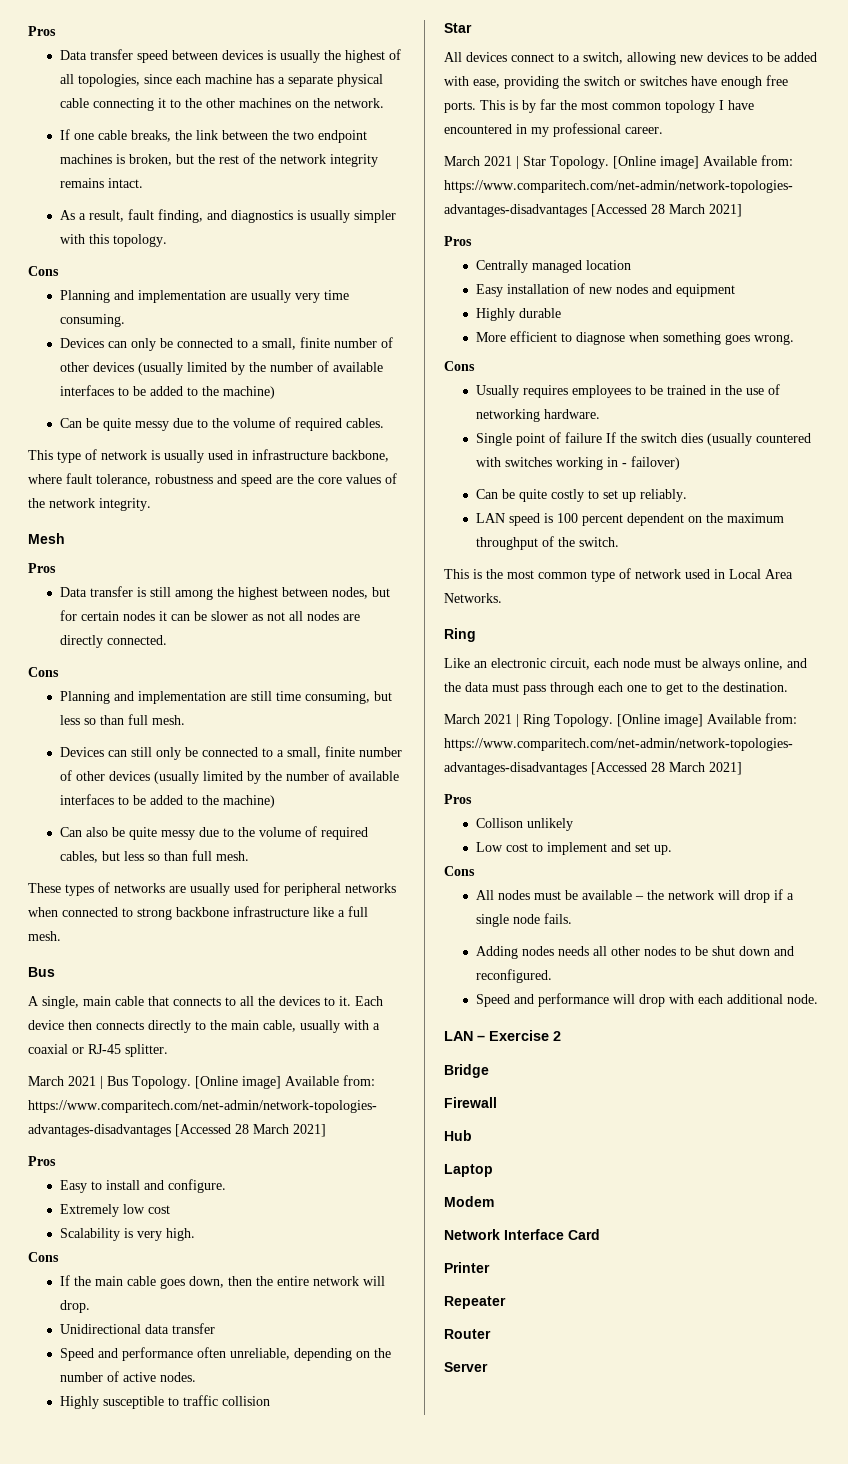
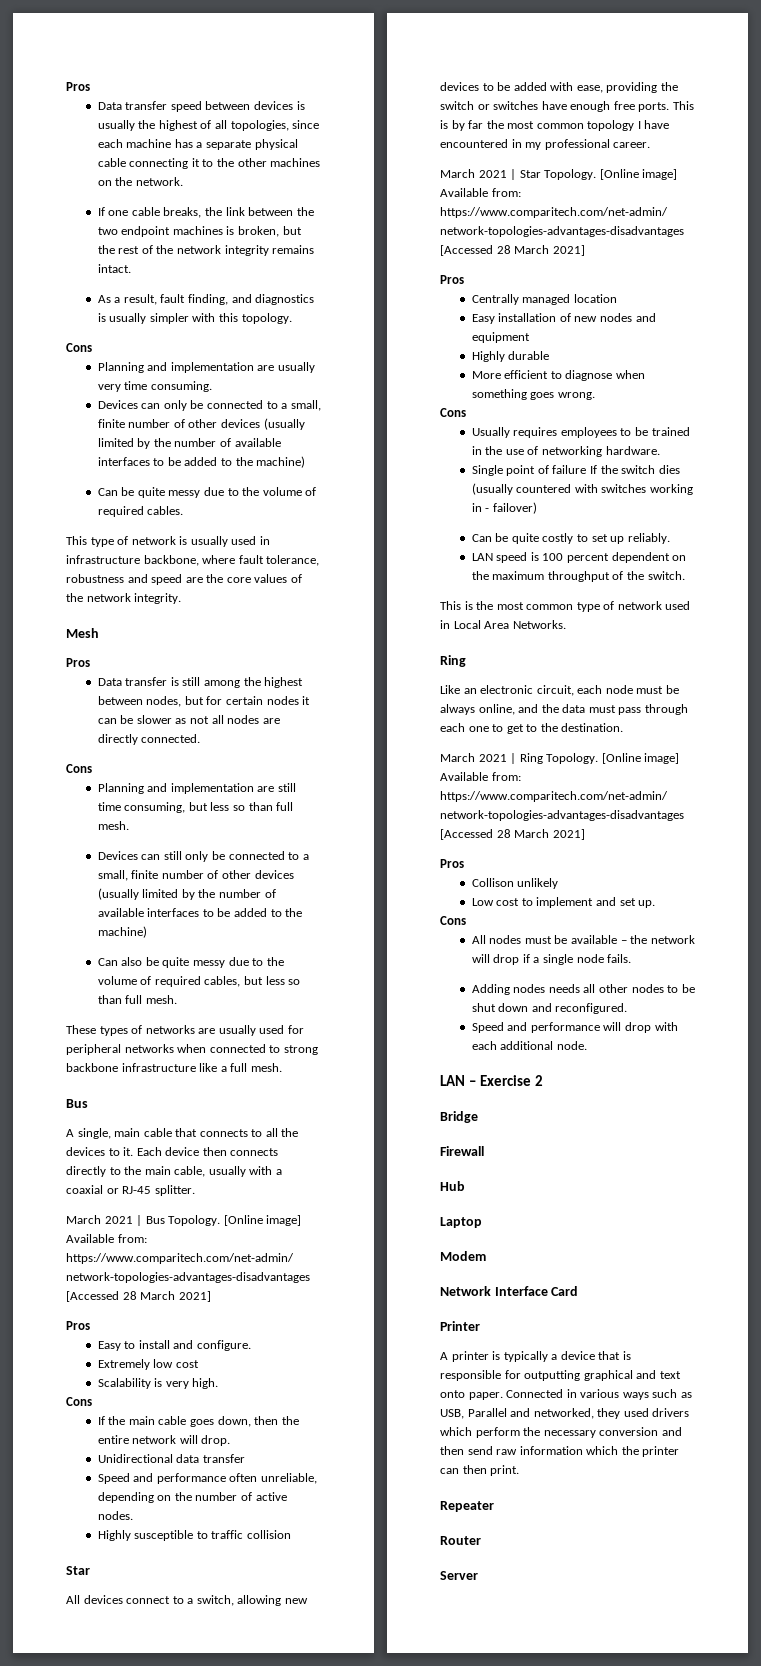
(490, 1267) none -> [440,1351,631,1362] [440,1370,681,1381] [440,1389,692,1400] [440,1408,690,1419] [440,1427,682,1438] [440,1446,680,1457] [440,1465,520,1476] // A printer is typically a device that is responsible for outputting graphical and text onto paper. Connected in various ways such as USB, Parallel and networked, they used drivers which perform the necessary conversion and then send raw information which the printer can then print.

